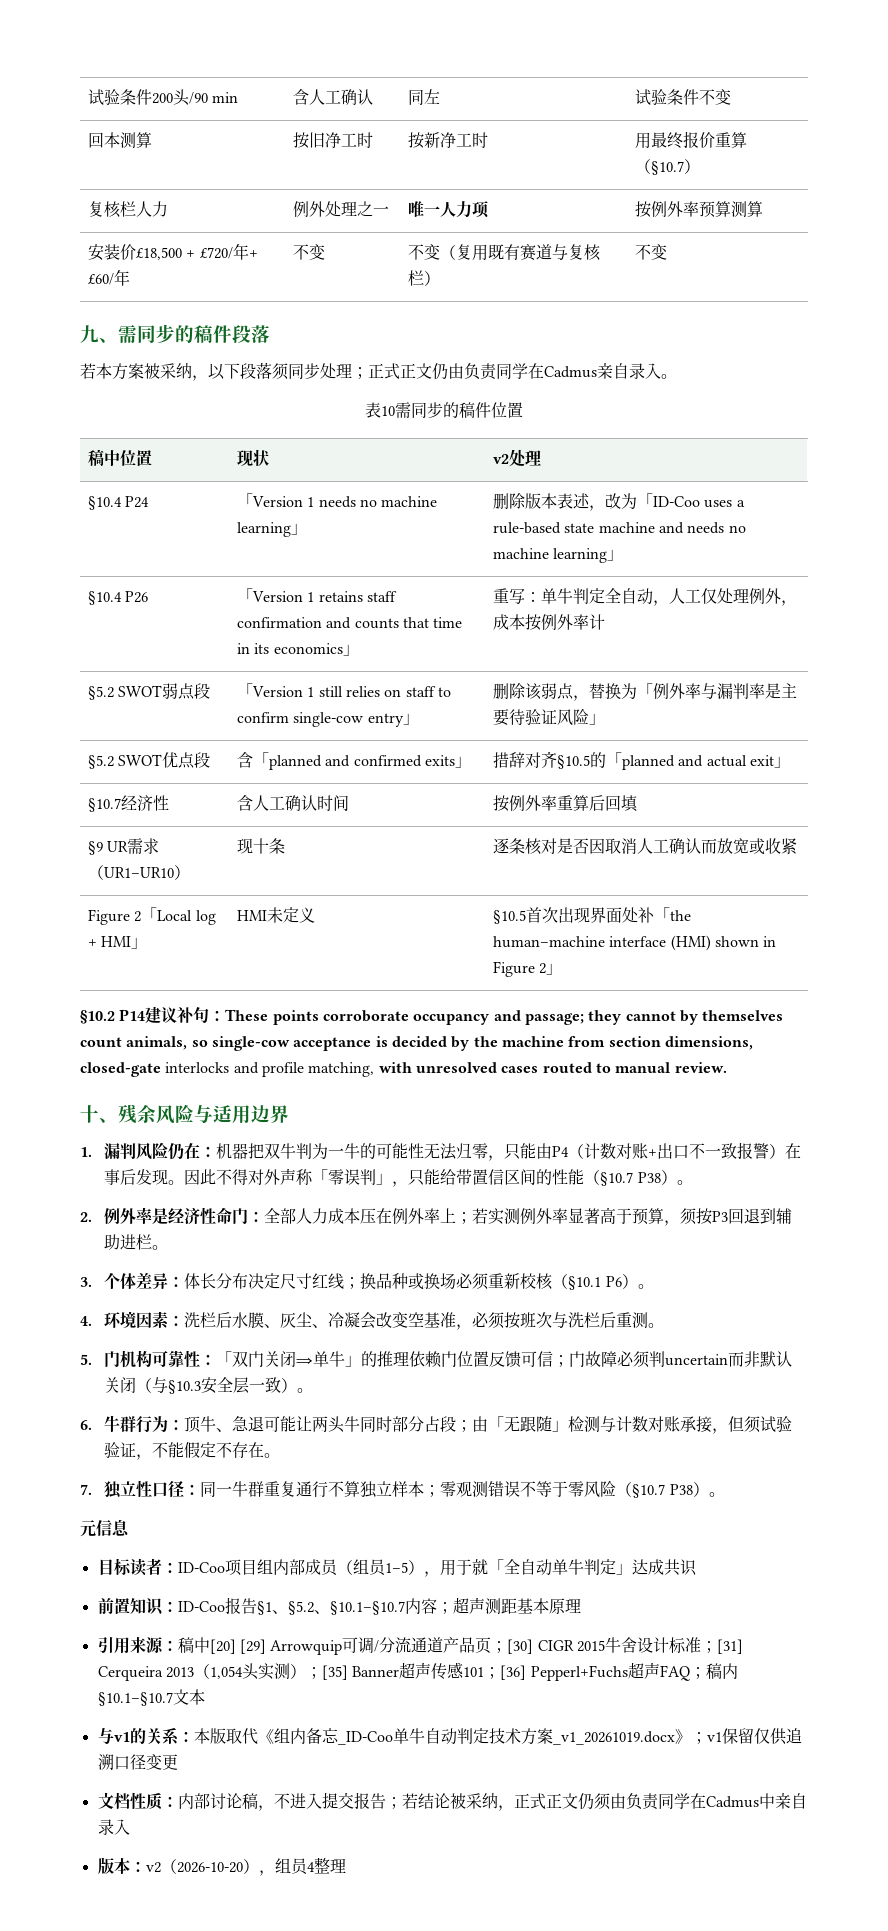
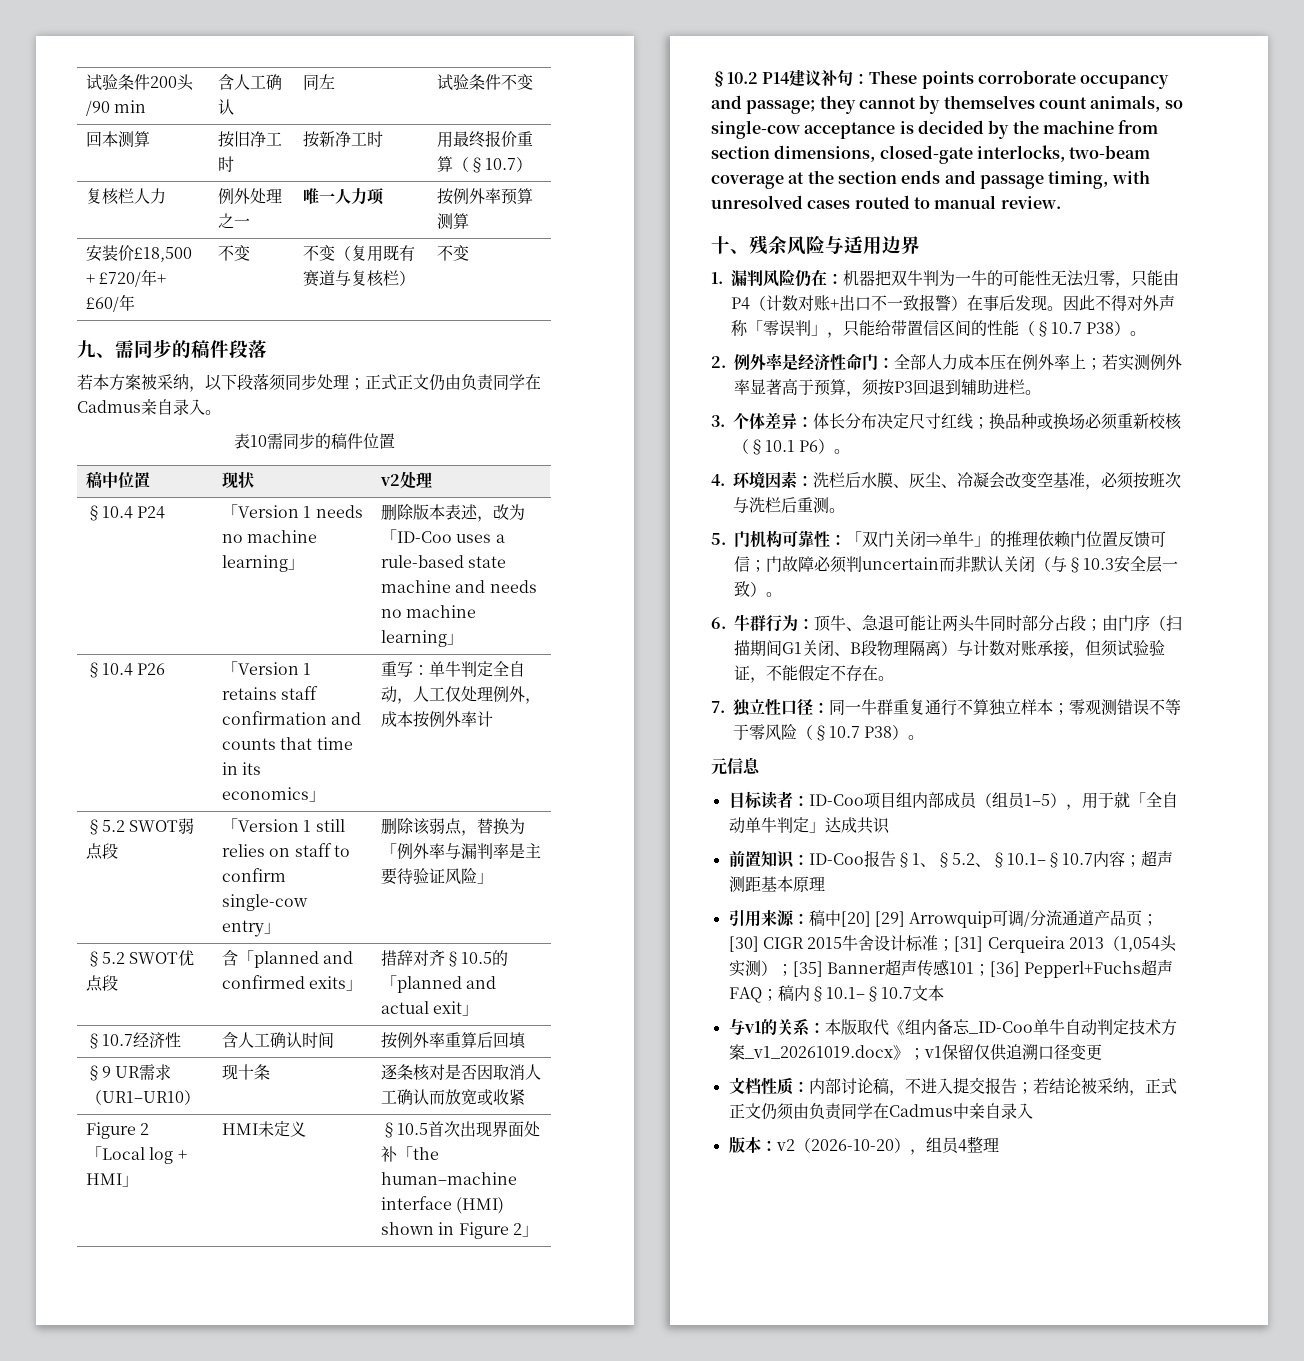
[165,1062,375,1077] interlocks and profile matching, -> [976,145,1151,162] [711,170,1109,189] interlocks, two-beam coverage at the section ends and passage timing,
[488,1416,601,1432] 「无跟随」检测 -> [1118,615,1182,631] [734,640,957,657] 门序（扫描期间G1关闭、B段物理隔离）

